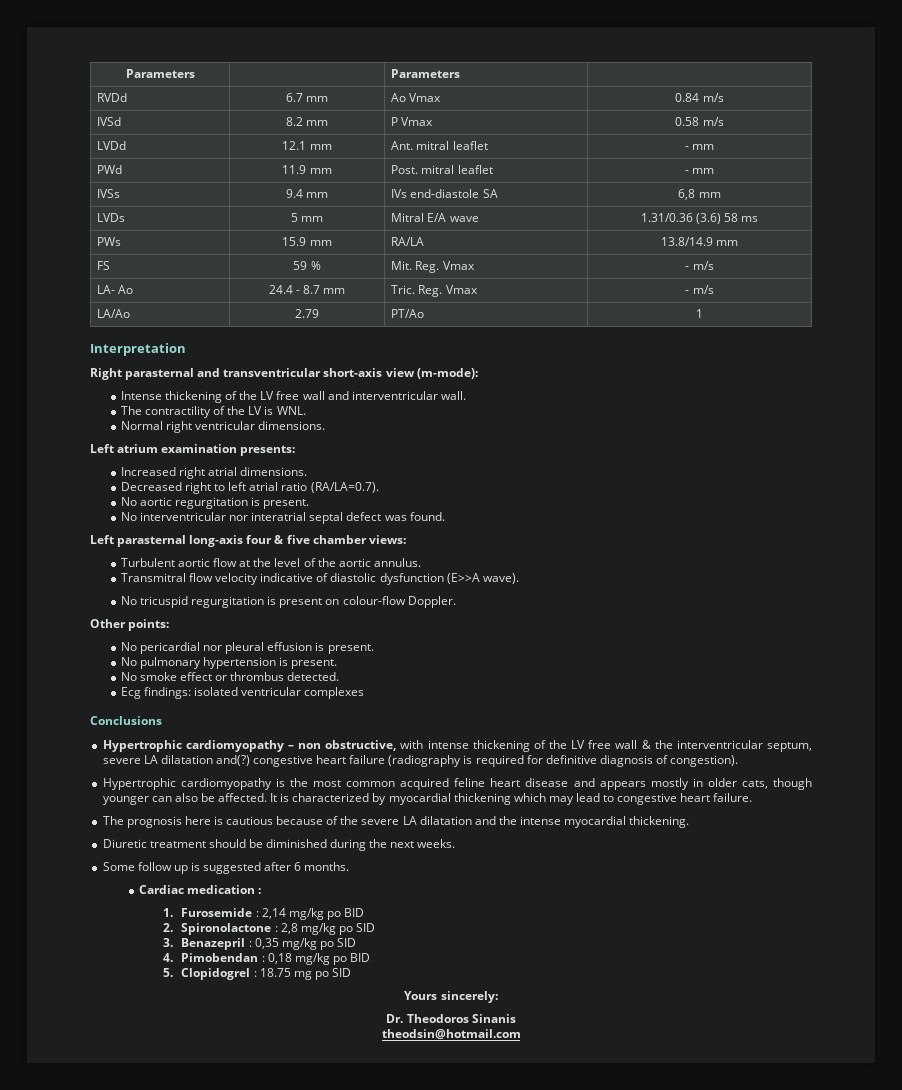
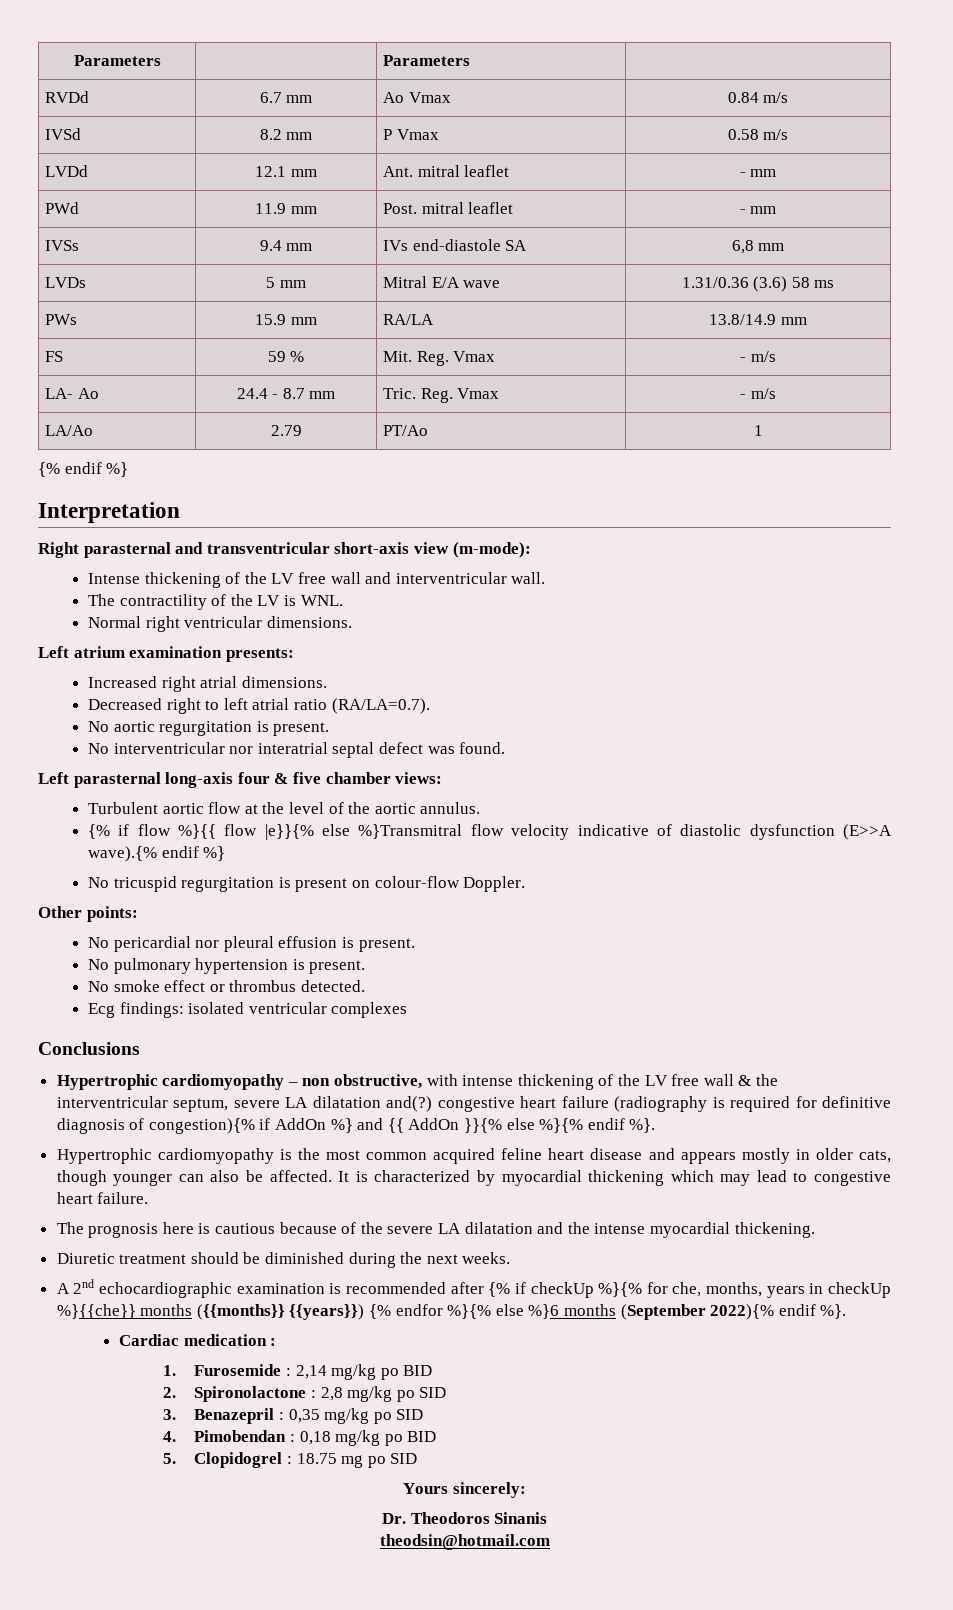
(703, 313) none -> [38,462,129,477] // {% endif %}
[120,573,186,582] Transmitral -> [87,824,463,840] {% if flow %}{{ flow |e}}{% else %}Transmitral
[482,573,519,584] wave). -> [87,846,226,862] wave).{% endif %}
[670,755,739,767] congestion). -> [148,1118,656,1134] congestion){% if AddOn %} and {{ AddOn }}{% else %}{% endif %}.
[102,862,350,874] Some follow up is suggested after 6 months. -> [56,1279,891,1298] [56,1304,847,1320] A 2nd echocardiographic examination is recommended after {% if checkUp %}{% for che, months, years in checkUp %}{{che}} months ({{months}} {{years}}) {% endfor %}{% else %}6 months (September 2022){% endif %}.

